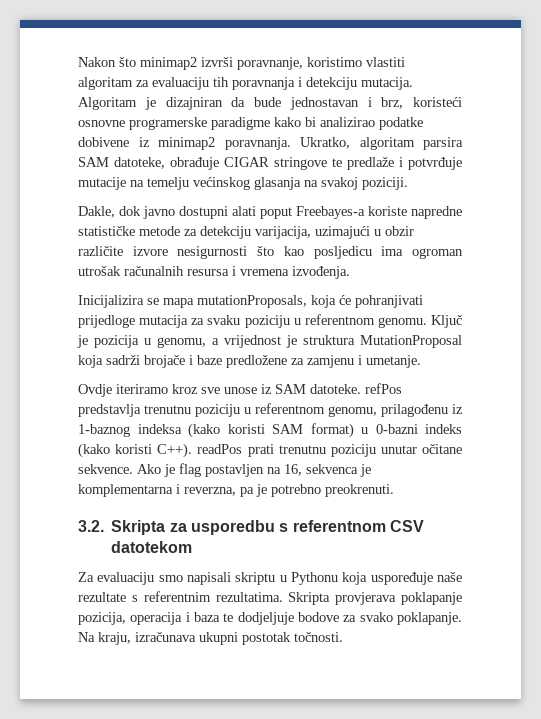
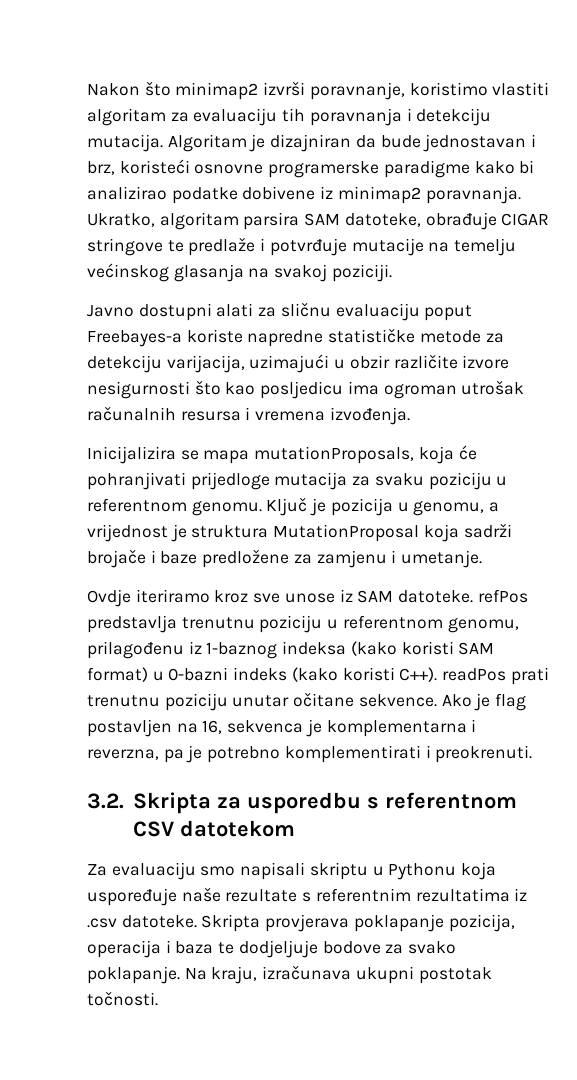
[78,206,256,219] Dakle, dok javno dostupni alati -> [87,302,420,321] Javno dostupni alati za sličnu evaluaciju
(321, 490) none -> [284,745,431,763] komplementirati i
[215,592,283,602] rezultatima. -> [415,888,528,902] [87,915,197,928] rezultatima iz .csv datoteke.

